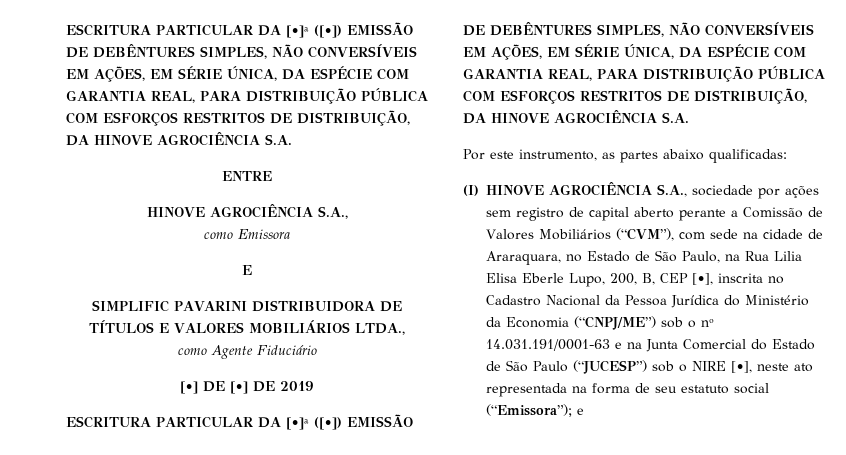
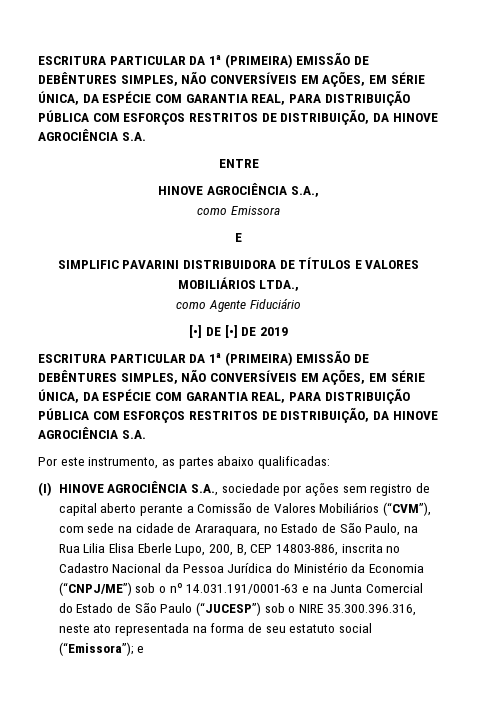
[66,24,342,38] ESCRITURA PARTICULAR DA [•]ª ([•]) -> [38,54,293,68] ESCRITURA PARTICULAR DA 1ª (PRIMEIRA)
[285,417,342,430] [•]ª ([•]) -> [208,352,293,366] 1ª (PRIMEIRA)
[692,273,713,285] [•], -> [275,544,338,556] 14803-886,
[731,361,752,373] [•], -> [326,604,416,616] 35.300.396.316,

